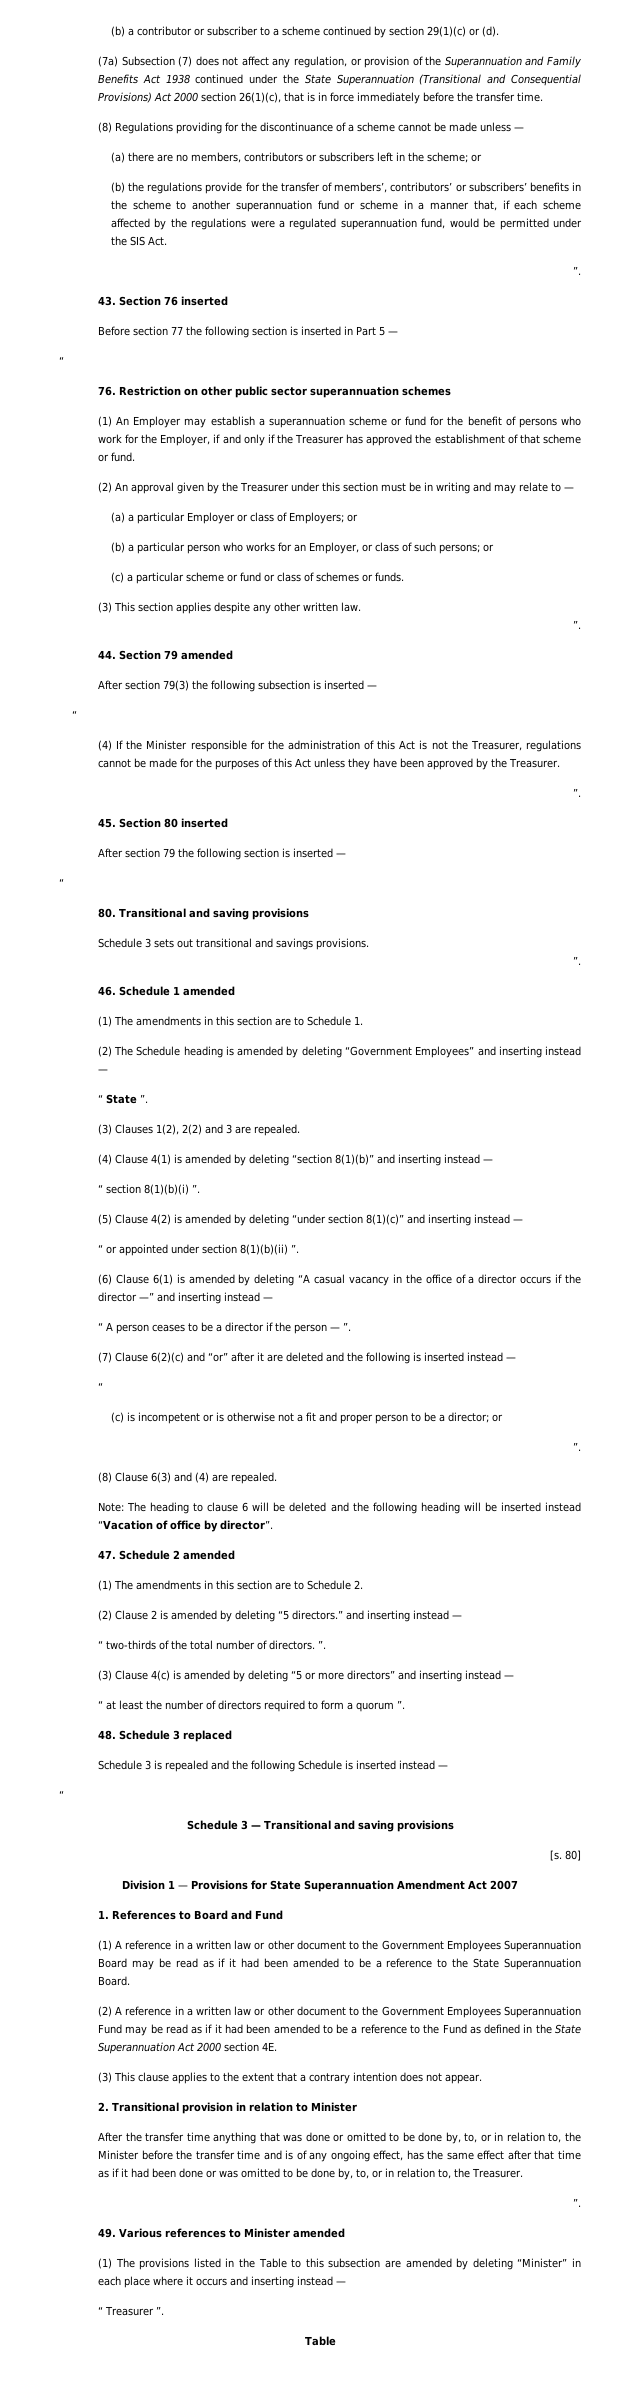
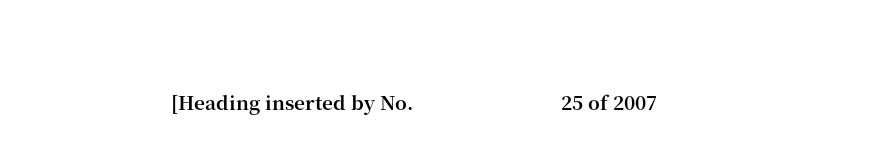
[110,26,499,38] [97,56,581,68] [97,74,581,86] [97,92,543,104] [97,122,524,134] [110,152,482,163] [110,182,581,194] [110,200,582,212] [110,218,582,230] [110,236,167,246] [573,266,581,275] [97,296,228,306] [97,326,398,338] [59,356,64,365] [97,386,451,398] [97,416,581,428] [97,434,582,446] [97,452,135,462] [97,482,574,494] [110,512,358,524] [110,542,494,554] [110,572,404,584] [97,602,361,614] [573,620,581,629] [97,650,233,660] [97,680,377,692] [71,710,77,719] [97,740,581,752] [97,758,560,770] [573,788,581,797] [97,818,228,828] [97,848,346,860] [59,878,64,887] [97,908,309,920] [97,938,369,950] [573,956,581,965] [97,986,235,996] [97,1016,363,1027] [97,1046,581,1058] [97,1069,108,1073] [97,1094,148,1104] [97,1124,300,1136] [97,1154,493,1166] [97,1184,200,1195] [97,1214,523,1226] [97,1244,299,1256] [97,1274,581,1286] [97,1292,273,1304] [97,1322,351,1334] [97,1352,516,1364] [97,1382,103,1391] [110,1412,503,1424] [573,1442,581,1451] [97,1472,277,1484] [97,1502,582,1514] [97,1520,273,1532] [97,1550,235,1560] [97,1580,363,1591] [97,1610,462,1622] [97,1640,326,1650] [97,1670,514,1682] [97,1700,405,1712] [97,1730,232,1742] [97,1760,448,1772] [59,1790,64,1799] [186,1820,454,1832] [550,1850,581,1861] [122,1880,518,1892] [97,1910,283,1920] [97,1940,581,1952] [97,1958,581,1970] [97,1976,130,1986] [97,2006,581,2018] [97,2024,581,2036] [97,2042,277,2054] [97,2072,482,2084] [97,2102,357,2114] [97,2132,581,2144] [97,2150,582,2162] [97,2168,523,2180] [573,2198,581,2207] [97,2228,345,2238] [97,2258,581,2270] [97,2276,346,2288] [97,2306,164,2316] [304,2336,336,2346] (b) a contributor or subscriber to a scheme continued by section 29(1)(c) or (d). // (7a) Subsection (7) does not affect any regulation, or provision of the Superannuation and Family Benefits Act 1938 continued under the State Superannuation (Transitional and Consequential Provisions) Act 2000 section 26(1)(c), that is in force immediately before the transfer time. // (8) Regulations providing for the discontinuance of a scheme cannot be made unless — // (a) there are no members, contributors or subscribers left in the scheme; or // (b) the regulations provide for the transfer of members’, contributors’ or subscribers’ benefits in the scheme to another superannuation fund or scheme in a manner that, if each scheme affected by the regulations were a regulated superannuation fund, would be permitted under the SIS Act. // ”. // 43. Section 76 inserted // Before section 77 the following section is inserted in Part 5 — // “ // 76. Restriction on other public sector superannuation schemes // (1) An Employer may establish a superannuation scheme or fund for the benefit of persons who work for the Employer, if and only if the Treasurer has approved the establishment of that scheme or fund. // (2) An approval given by the Treasurer under this section must be in writing and may relate to — // (a) a particular Employer or class of Employers; or // (b) a particular person who works for an Employer, or class of such persons; or // (c) a particular scheme or fund or class of schemes or funds. // (3) This section applies despite any other written law. // ”. // 44. Section 79 amended // After section 79(3) the following subsection is inserted — // “ // (4) If the Minister responsible for the administration of this Act is not the Treasurer, regulations cannot be made for the purposes of this Act unless they have been approved by the Treasurer. // ”. // 45. Section 80 inserted // After section 79 the following section is inserted — // “ // 80. Transitional and saving provisions // Schedule 3 sets out transitional and savings provisions. // ”. // 46. Schedule 1 amended // (1) The amendments in this section are to Schedule 1. // (2) The Schedule heading is amended by deleting “Government Employees” and inserting instead — // “ State ”. // (3) Clauses 1(2), 2(2) and 3 are repealed. // (4) Clause 4(1) is amended by deleting “section 8(1)(b)” and inserting instead — // “ section 8(1)(b)(i) ”. // (5) Clause 4(2) is amended by deleting “under section 8(1)(c)” and inserting instead — // “ or appointed under section 8(1)(b)(ii) ”. // (6) Clause 6(1) is amended by deleting “A casual vacancy in the office of a director occurs if the director —” and inserting instead — // “ A person ceases to be a director if the person — ”. // (7) Clause 6(2)(c) and “or” after it are deleted and the following is inserted instead — // “ // (c) is incompetent or is otherwise not a fit and proper person to be a director; or // ”. // (8) Clause 6(3) and (4) are repealed. // Note: The heading to clause 6 will be deleted and the following heading will be inserted instead “Vacation of office by director”. // 47. Schedule 2 amended // (1) The amendments in this section are to Schedule 2. // (2) Clause 2 is amended by deleting “5 directors.” and inserting instead — // “ two-thirds of the total number of directors. ”. // (3) Clause 4(c) is amended by deleting “5 or more directors” and inserting instead — // “ at least the number of directors required to form a quorum ”. // 48. Schedule 3 replaced // Schedule 3 is repealed and the following Schedule is inserted instead — // “ // Schedule 3 — Transitional and saving provisions // [s. 80] // Division 1 — Provisions for State Superannuation Amendment Act 2007 // 1. References to Board and Fund // (1) A reference in a written law or other document to the Government Employees Superannuation Board may be read as if it had been amended to be a reference to the State Superannuation Board. // (2) A reference in a written law or other document to the Government Employees Superannuation Fund may be read as if it had been amended to be a reference to the Fund as defined in the State Superannuation Act 2000 section 4E. // (3) This clause applies to the extent that a contrary intention does not appear. // 2. Transitional provision in relation to Minister // After the transfer time anything that was done or omitted to be done by, to, or in relation to, the Minister before the transfer time and is of any ongoing effect, has the same effect after that time as if it had been done or was omitted to be done by, to, or in relation to, the Treasurer. // ”. // 49. Various references to Minister amended // (1) The provisions listed in the Table to this subsection are amended by deleting “Minister” in each place where it occurs and inserting instead — // “ Treasurer ”. // Table -> [170,94,657,115] [Heading inserted by No. 25 of 2007

